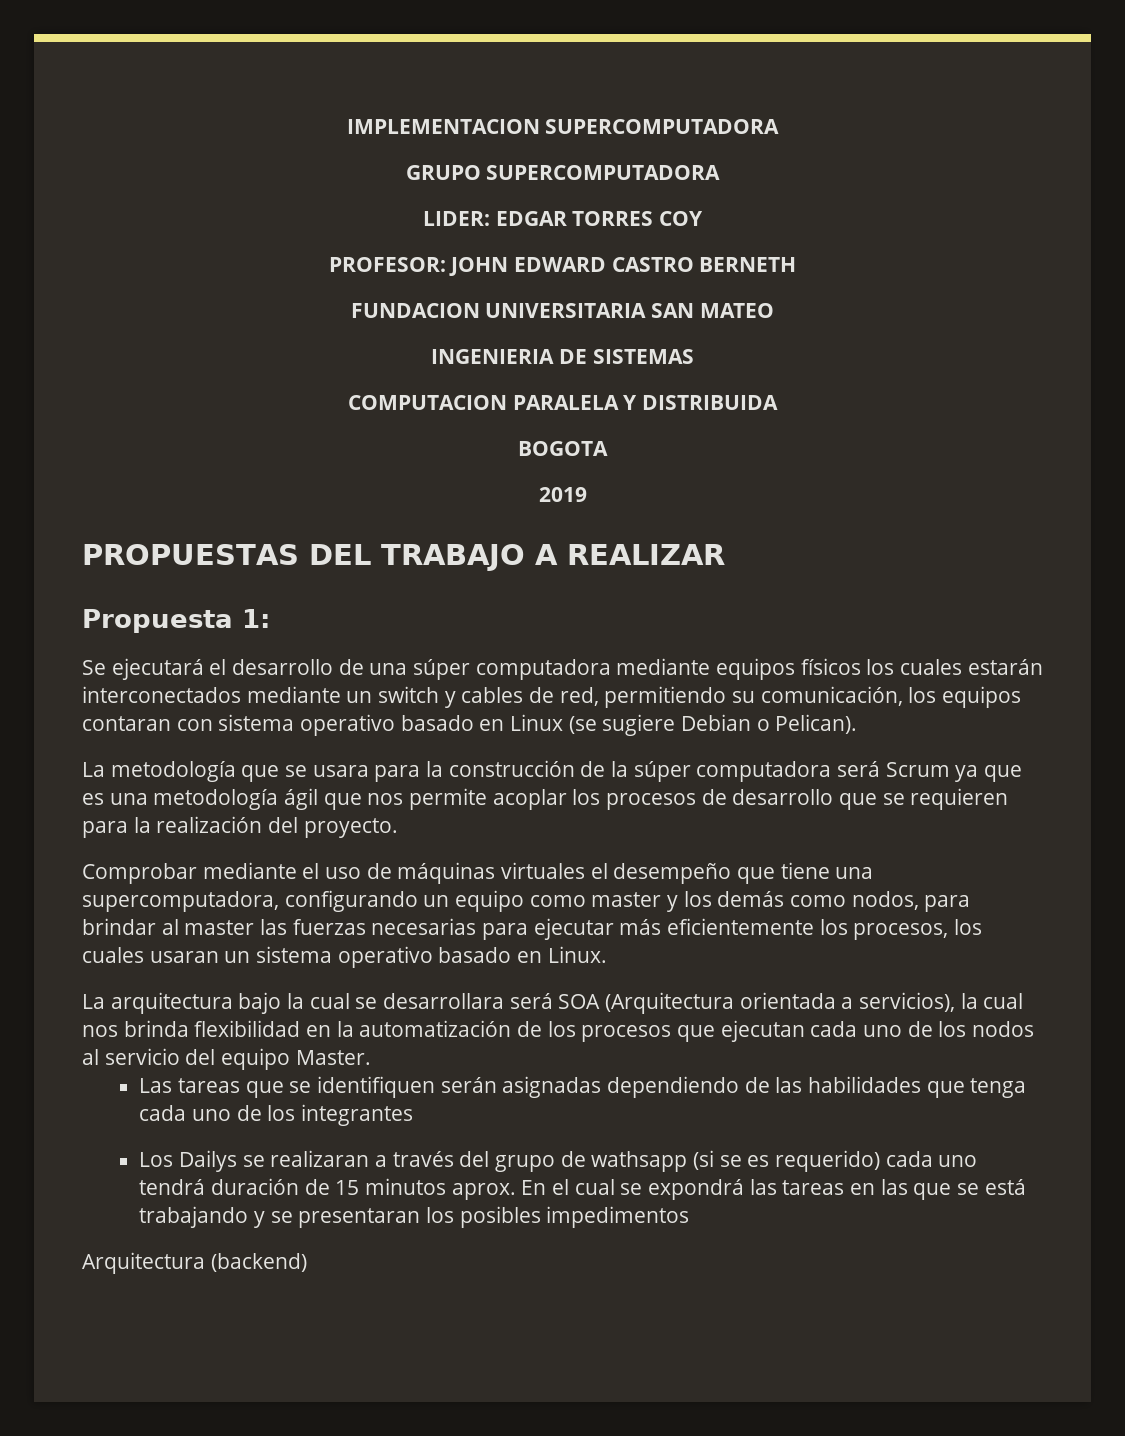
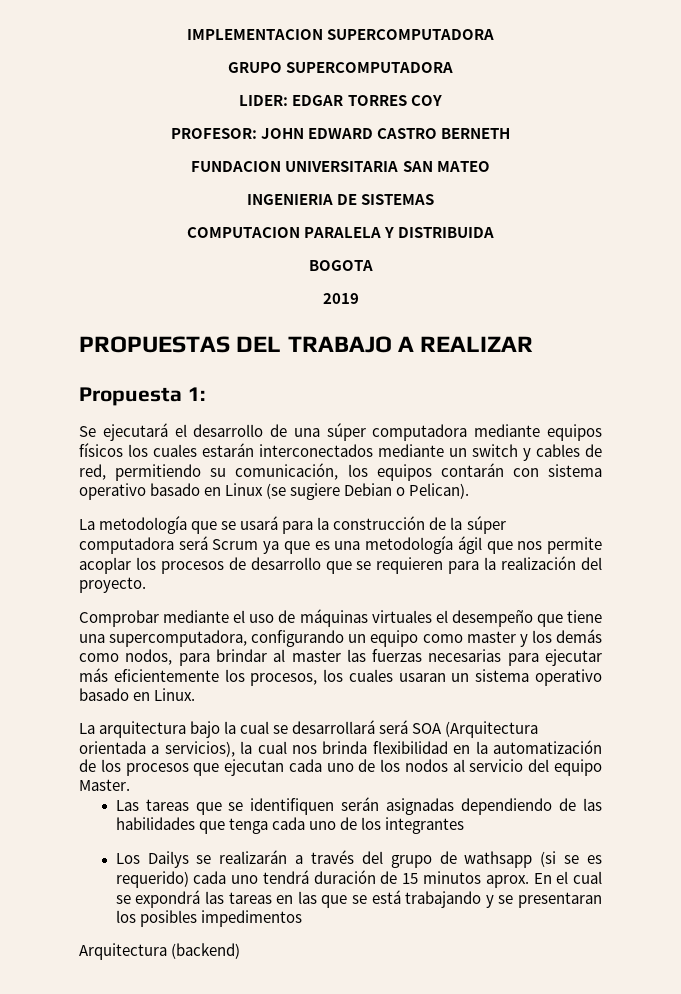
[82,716,171,731] contaran -> [440,463,504,477] contarán
[312,765,369,777] usara -> [240,516,279,530] usará
[383,993,505,1009] desarrollara -> [292,720,376,734] desarrollará
[270,1150,370,1167] realizaran -> [219,850,288,864] realizarán

